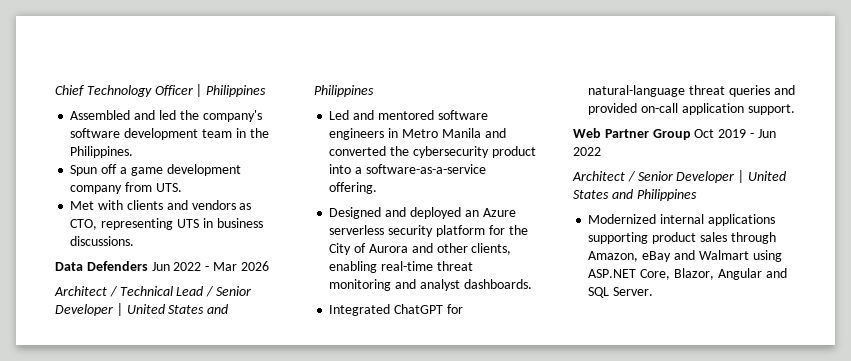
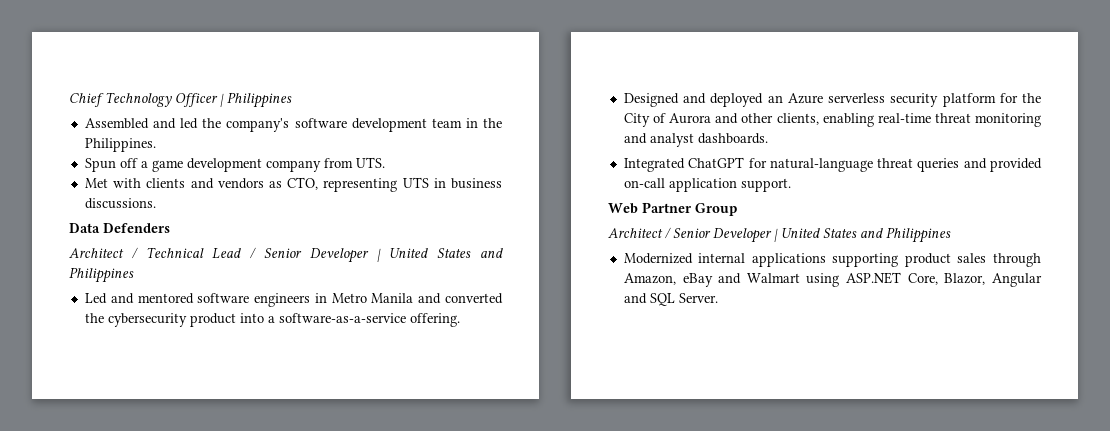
[151,261,269,271] Jun 2022 - Mar 2026 -> (170, 228) none
[694,129,776,138] [573,147,601,156] Oct 2019 - Jun 2022 -> (737, 209) none

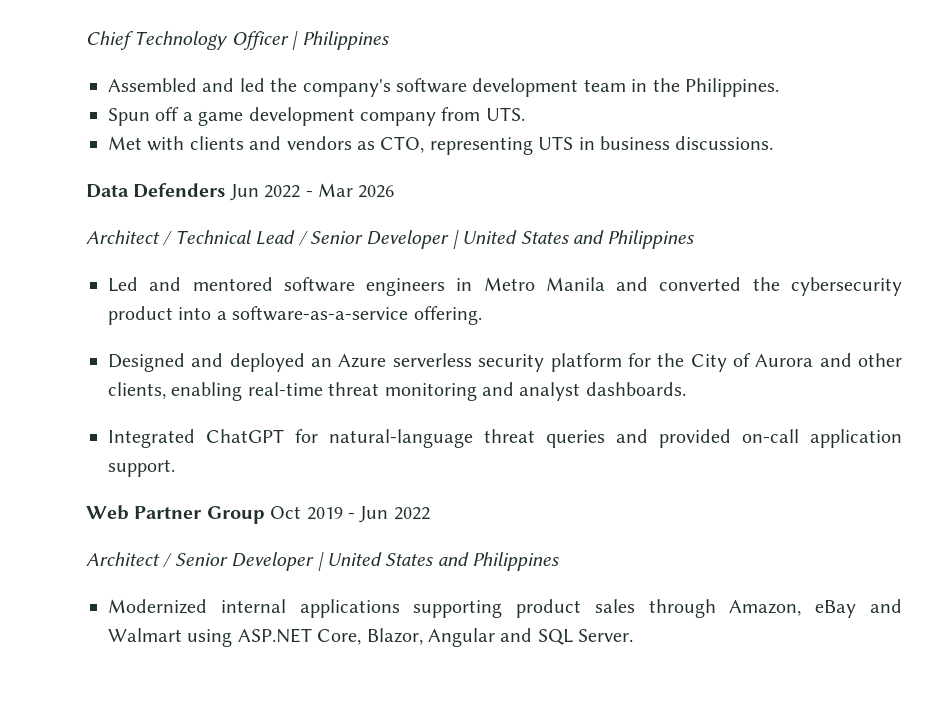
(170, 228) none -> [229,183,395,201] Jun 2022 - Mar 2026
(737, 209) none -> [270,506,430,523] Oct 2019 - Jun 2022

